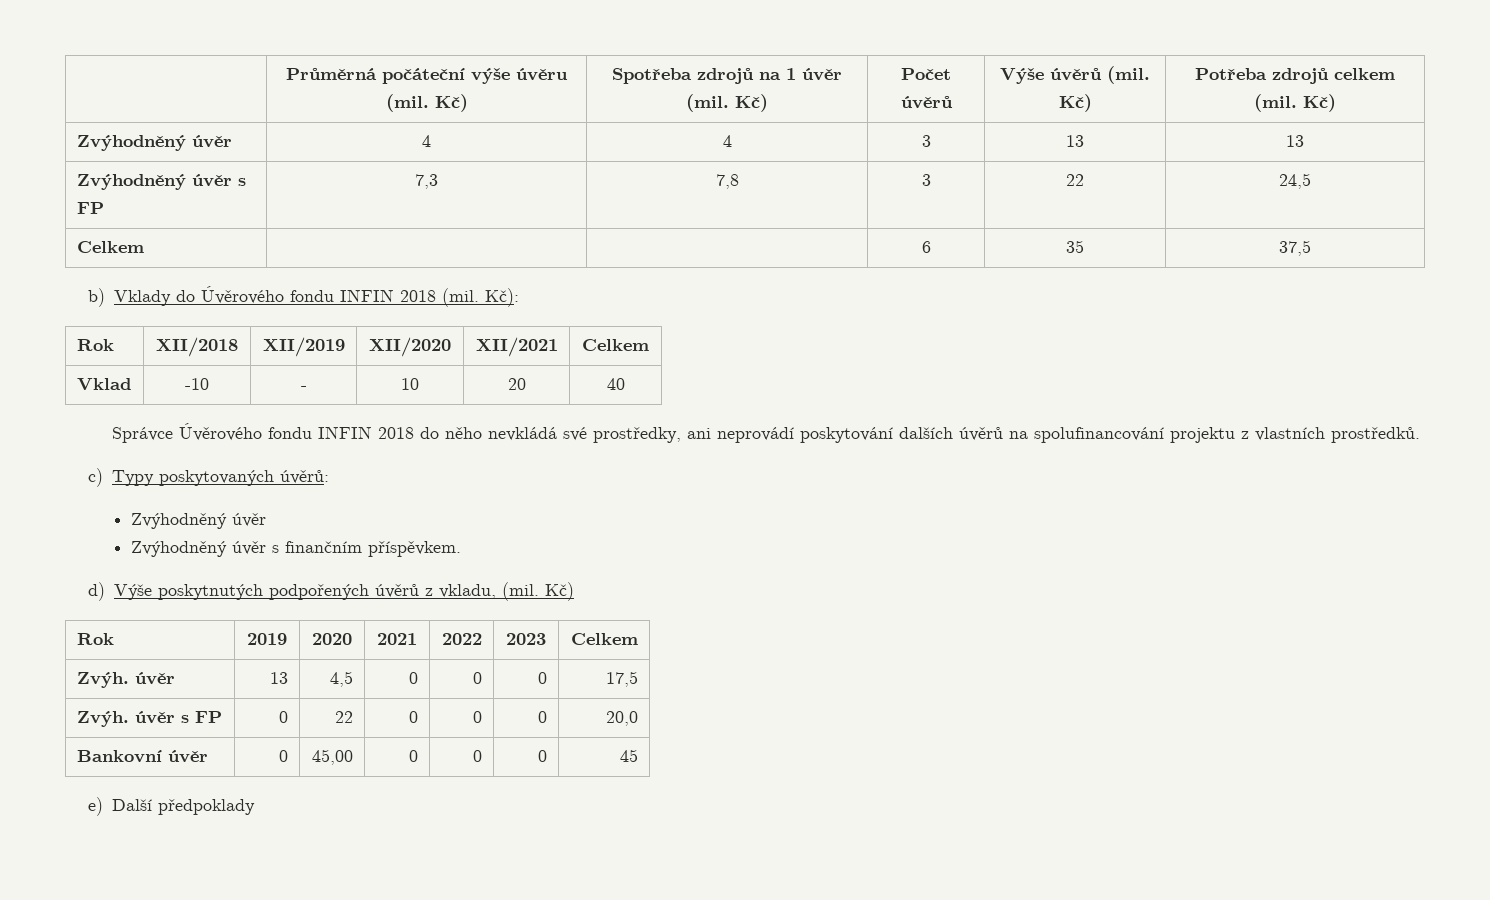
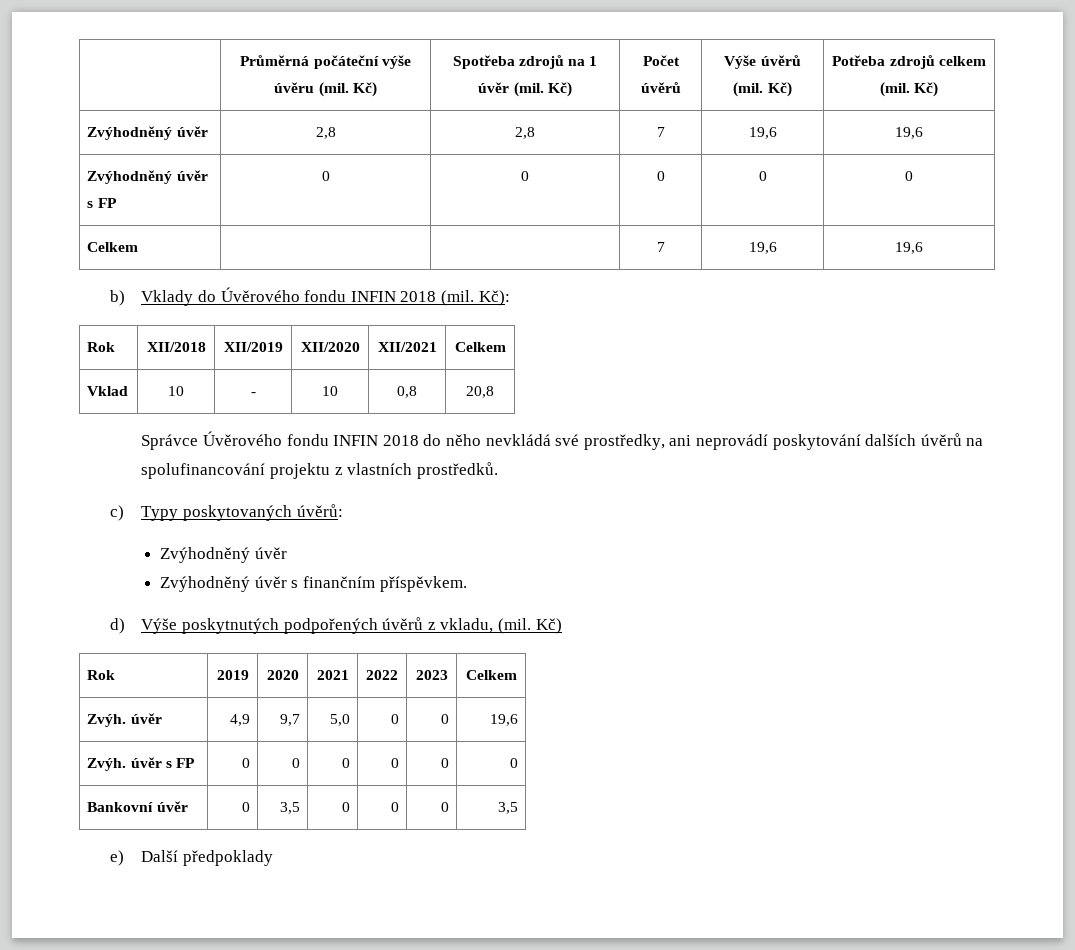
[422,135,431,147] [722,135,732,147] [921,135,931,147] [1066,135,1084,147] [1286,135,1304,147] 4 | 4 | 3 | 13 | 13 -> [315,127,336,139] [515,127,535,139] [656,127,665,137] [748,127,777,139] [895,127,923,139] 2,8 | 2,8 | 7 | 19,6 | 19,6
[415,174,438,189] [715,174,739,189] [921,174,931,186] [1066,174,1084,186] [1279,173,1311,189] [76,241,144,253] [921,241,931,253] [1066,240,1084,253] [1279,240,1311,256] 7,3 | 7,8 | 3 | 22 | 24,5 // Celkem | | | 6 | 35 | 37,5 -> [321,171,330,181] [521,171,529,181] [656,171,665,181] [758,171,767,181] [905,171,913,181] [87,242,139,252] [656,242,665,252] [748,242,777,254] [895,242,923,254] 0 | 0 | 0 | 0 | 0 // Celkem | | | 7 | 19,6 | 19,6
[185,378,209,390] -10 -> [168,386,184,396] 10
[507,378,526,390] [606,378,625,390] 20 | 40 -> [397,386,417,398] [466,386,494,398] 0,8 | 20,8
[270,672,289,684] [330,671,354,687] [409,672,419,684] [473,672,483,684] [538,672,548,684] [606,671,639,687] 13 | 4,5 | 0 | 0 | 0 | 17,5 -> [229,714,250,726] [279,714,300,726] [329,714,350,726] [390,714,399,724] [440,714,449,724] [489,714,518,726] 4,9 | 9,7 | 5,0 | 0 | 0 | 19,6
[335,711,354,723] [409,711,419,723] [473,711,483,723] [538,711,548,723] [606,711,639,726] 22 | 0 | 0 | 0 | 20,0 -> [291,758,300,768] [341,758,350,768] [390,758,399,768] [440,758,449,768] [509,758,518,768] 0 | 0 | 0 | 0 | 0
[312,749,354,765] [409,750,419,762] [473,750,483,762] [538,750,548,762] [620,749,639,762] 45,00 | 0 | 0 | 0 | 45 -> [279,802,300,814] [341,802,350,812] [390,802,399,812] [440,802,449,812] [497,802,518,814] 3,5 | 0 | 0 | 0 | 3,5

